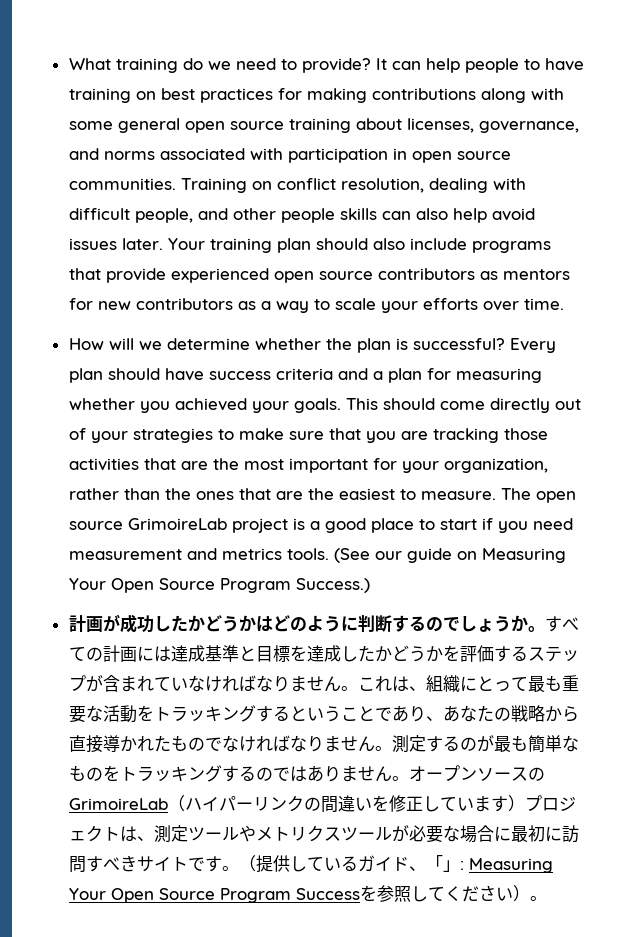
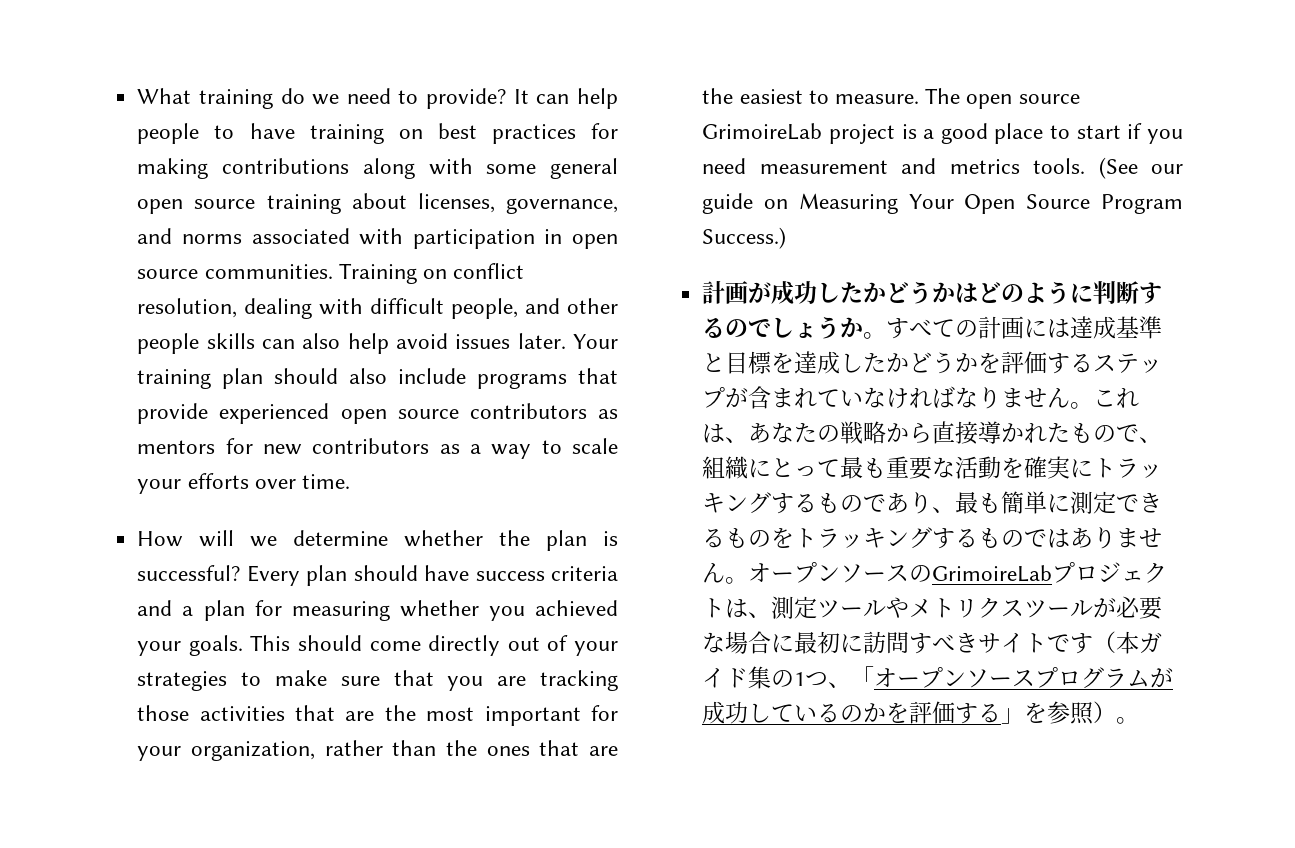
[425,675,579,693] [68,705,443,723] 組織にとって最も重要な活動をトラッキングするということであり、 -> (749, 440) none
[221,735,579,753] なければなりません。測定するのが最も簡単な -> [1139,437,1163,443] [702,456,1163,480] [702,491,1163,514] [702,528,726,548] 、組織にとって最も重要な活動を確実にトラッキングするものであり、最も簡単に測定できる
(256, 773) none -> [978,528,1002,548] も
[167,795,525,813] （ハイパーリンクの間違いを修正しています） -> (1053, 573) none
[221,855,553,873] [68,885,513,903] 。（提供しているガイド、「」: Measuring Your Open Source Program Successを参照してください -> [1093,631,1163,654] [702,666,1174,689] [702,701,1095,725] （本ガイド集の1つ、「オープンソースプログラムが成功しているのかを評価する」を参照

